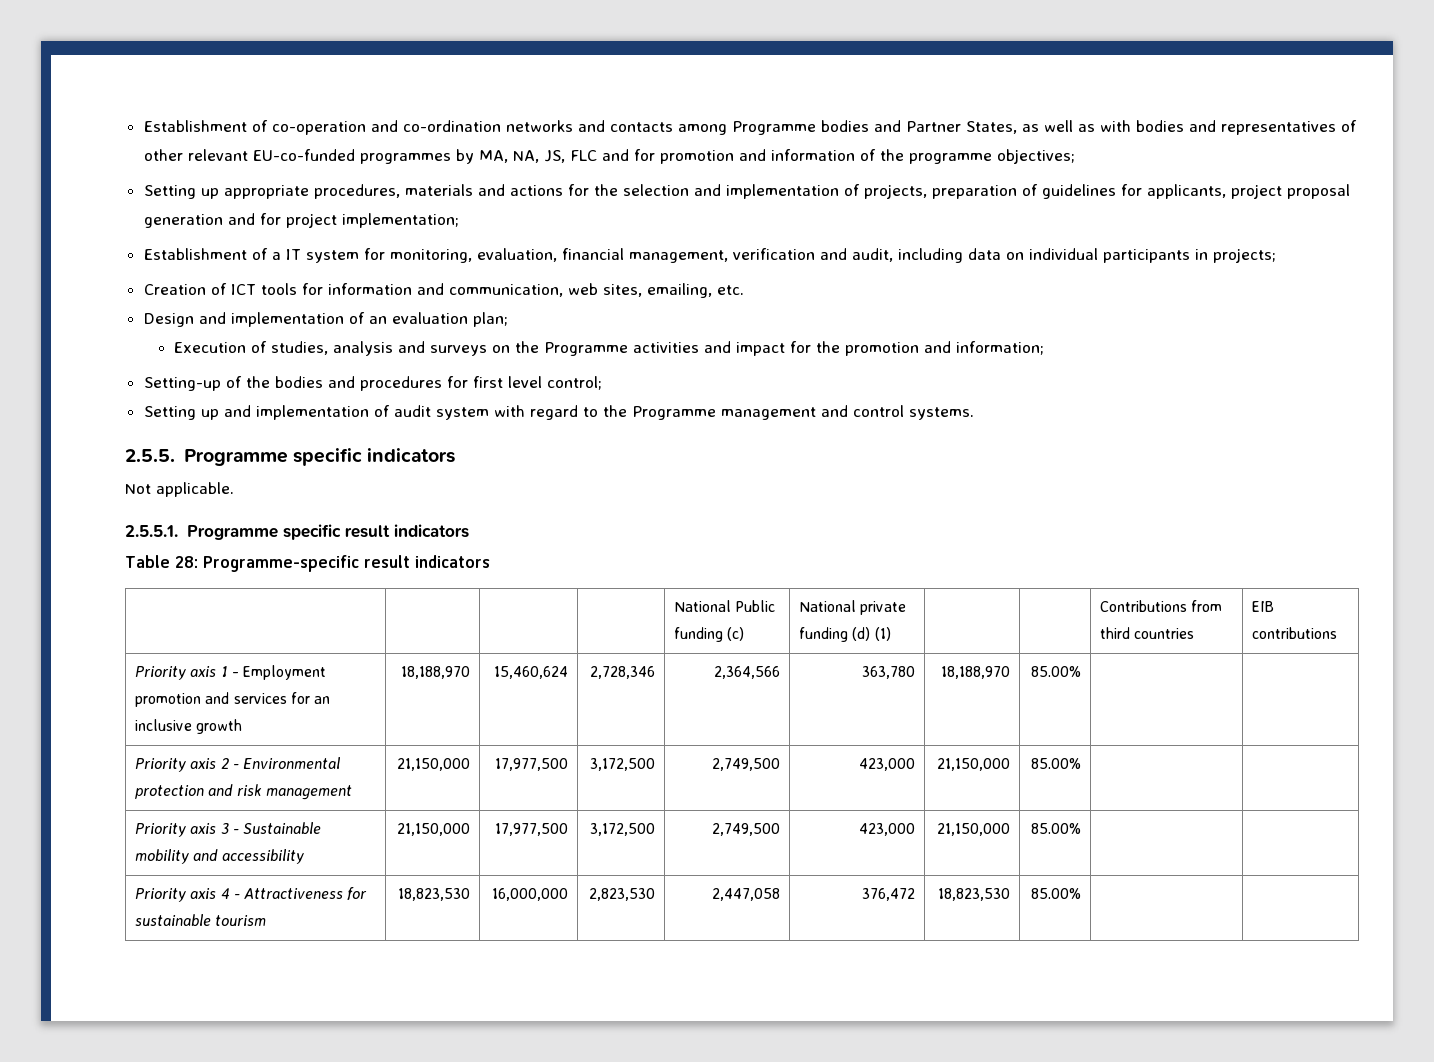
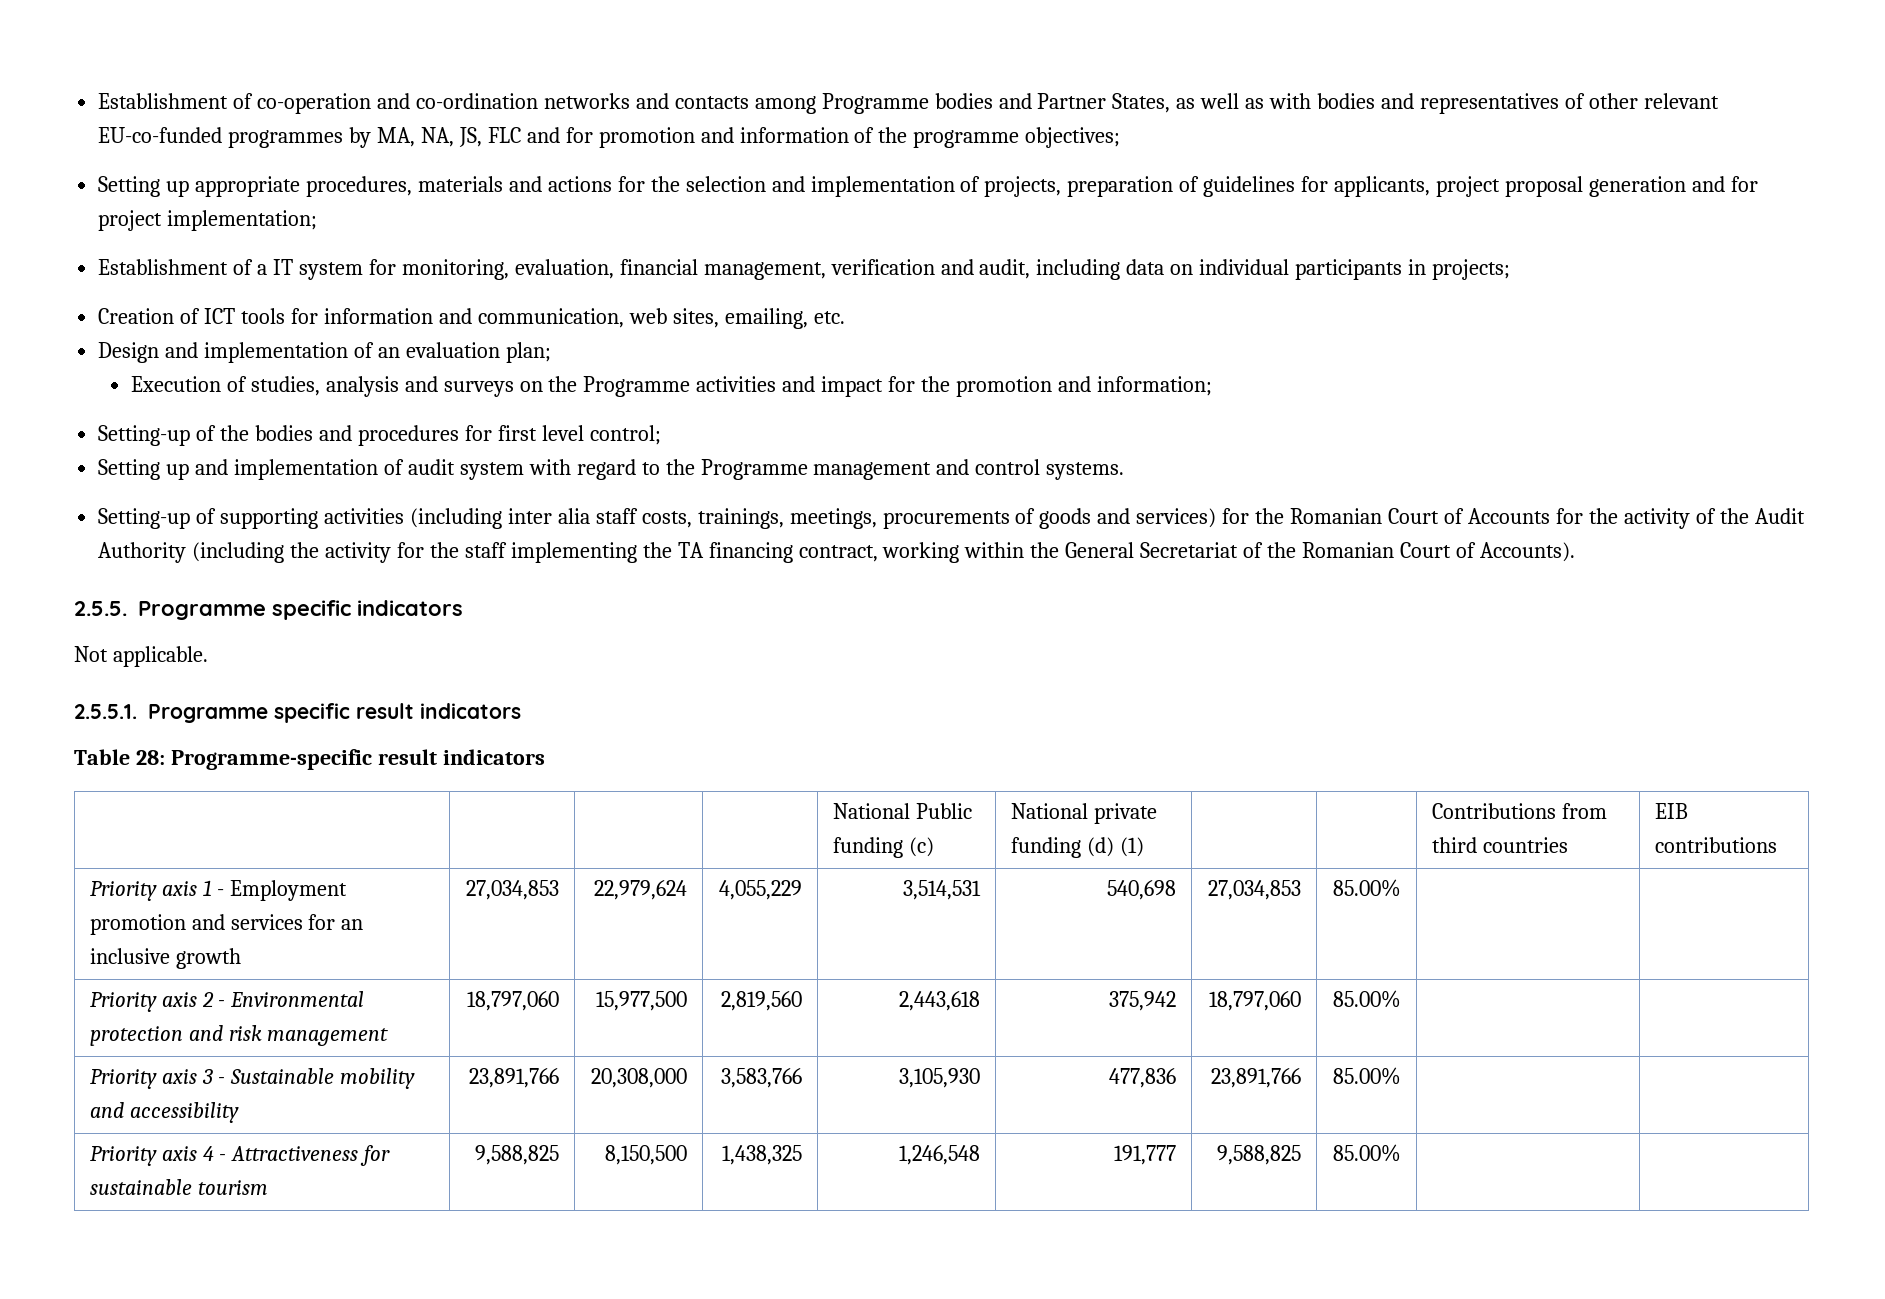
(974, 413) none -> [98,508,1805,529] [98,542,1575,563] // Setting-up of supporting activities (including inter alia staff costs, trainings, meetings, procurements of goods and services) for the Romanian Court of Accounts for the activity of the Audit Authority (including the activity for the staff implementing the TA financing contract, working within the General Secretariat of the Romanian Court of Accounts).
[400,666,470,679] [493,666,568,679] [589,666,655,679] [713,666,780,679] [861,666,915,679] [940,666,1010,679] 18,188,970 | 15,460,624 | 2,728,346 | 2,364,566 | 363,780 | 18,188,970 -> [466,880,560,900] [594,880,688,900] [719,880,803,900] [903,880,982,900] [1107,880,1177,900] [1208,880,1302,900] 27,034,853 | 22,979,624 | 4,055,229 | 3,514,531 | 540,698 | 27,034,853
[396,758,470,771] [494,758,568,771] [589,758,655,771] [711,758,780,771] [858,758,915,771] [936,758,1010,771] 21,150,000 | 17,977,500 | 3,172,500 | 2,749,500 | 423,000 | 21,150,000 -> [467,991,560,1011] [596,991,688,1011] [721,991,803,1011] [899,991,981,1011] [1109,991,1177,1011] [1209,991,1302,1011] 18,797,060 | 15,977,500 | 2,819,560 | 2,443,618 | 375,942 | 18,797,060
[396,823,470,836] [494,823,568,836] [589,823,655,836] [711,823,780,836] [858,823,915,836] [936,823,1010,836] 21,150,000 | 17,977,500 | 3,172,500 | 2,749,500 | 423,000 | 21,150,000 -> [469,1068,560,1088] [591,1068,688,1088] [721,1068,803,1088] [899,1068,981,1088] [1109,1068,1177,1088] [1211,1068,1302,1088] 23,891,766 | 20,308,000 | 3,583,766 | 3,105,930 | 477,836 | 23,891,766
[397,888,470,901] [491,888,568,901] [588,888,655,901] [711,888,780,901] [861,888,915,901] [937,888,1010,901] 18,823,530 | 16,000,000 | 2,823,530 | 2,447,058 | 376,472 | 18,823,530 -> [475,1145,560,1165] [605,1145,688,1165] [722,1145,803,1165] [899,1145,981,1165] [1114,1145,1177,1165] [1217,1145,1302,1165] 9,588,825 | 8,150,500 | 1,438,325 | 1,246,548 | 191,777 | 9,588,825

